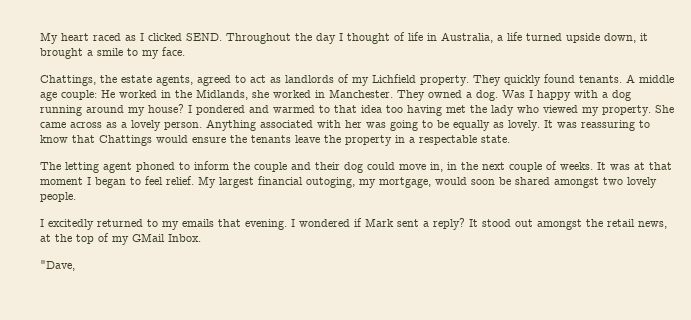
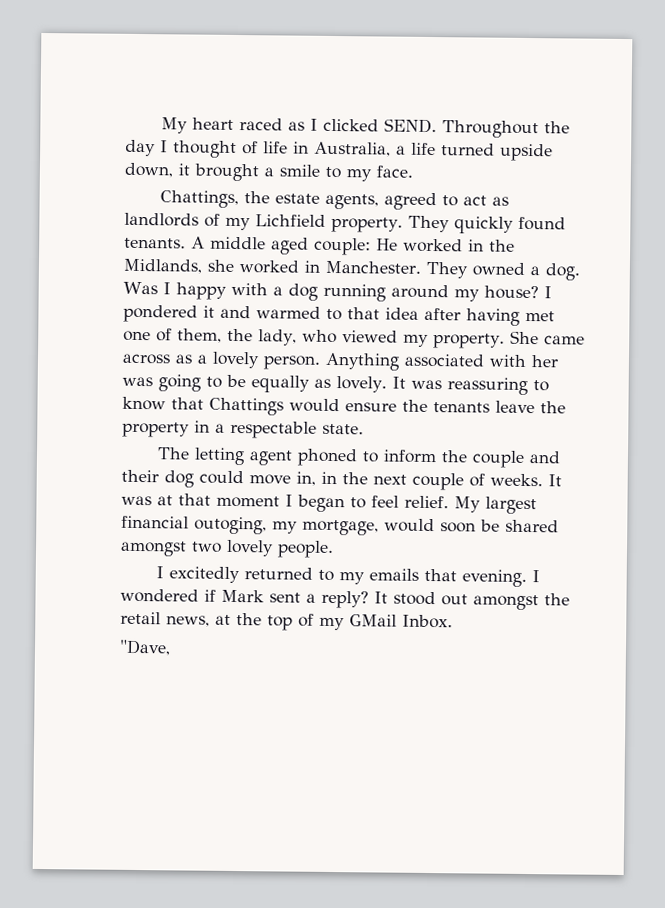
[40,91,57,101] age -> [271,237,309,255] aged
(245, 110) none -> [203,305,215,318] it
[386,105,403,113] too -> [424,307,461,321] after
[470,105,514,116] the lady -> [123,328,297,346] one of them, the lady,

